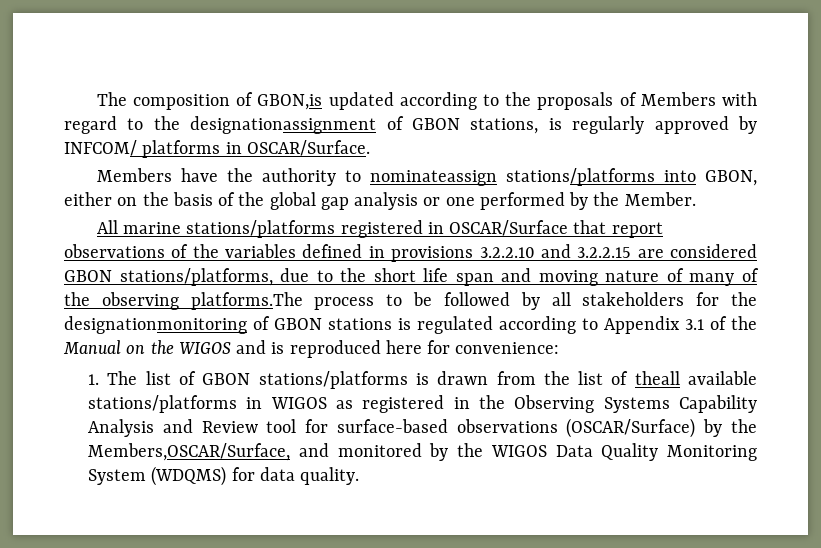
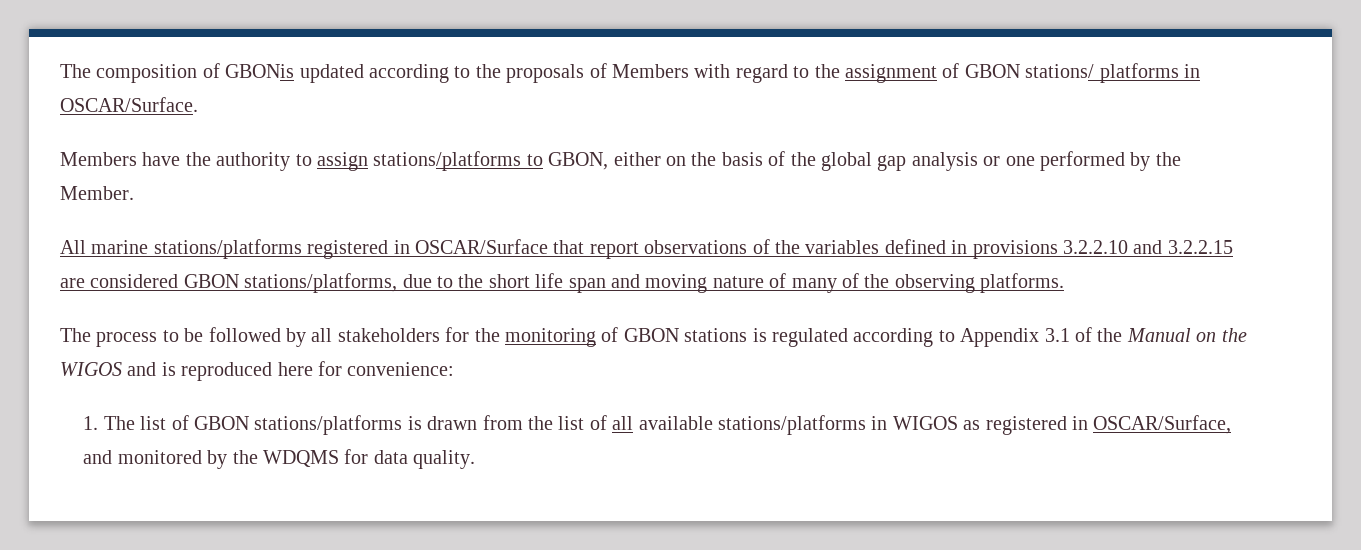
[257,94,323,110] GBON,is -> [225,64,295,78] GBONis
[190,116,757,134] [64,140,137,156] designationassignment of GBON stations, is regularly approved by INFCOM/ -> [844,63,1095,83] assignment of GBON stations/
[369,168,696,186] nominateassign stations/platforms into -> [317,151,543,171] assign stations/platforms to
[190,292,303,310] platforms.The -> [980,273,1065,293] [60,328,91,342] platforms. // The
[64,316,247,334] designationmonitoring -> [504,328,596,347] monitoring
[634,371,680,385] theall -> [612,416,634,430] all
[479,395,757,413] [88,418,757,438] [88,443,757,461] [88,466,227,486] the Observing Systems Capability Analysis and Review tool for surface-based observations (OSCAR/Surface) by the Members,OSCAR/Surface, and monitored by the WIGOS Data Quality Monitoring System (WDQMS) -> [1093,415,1232,434] [83,450,340,469] OSCAR/Surface, and monitored by the WDQMS

